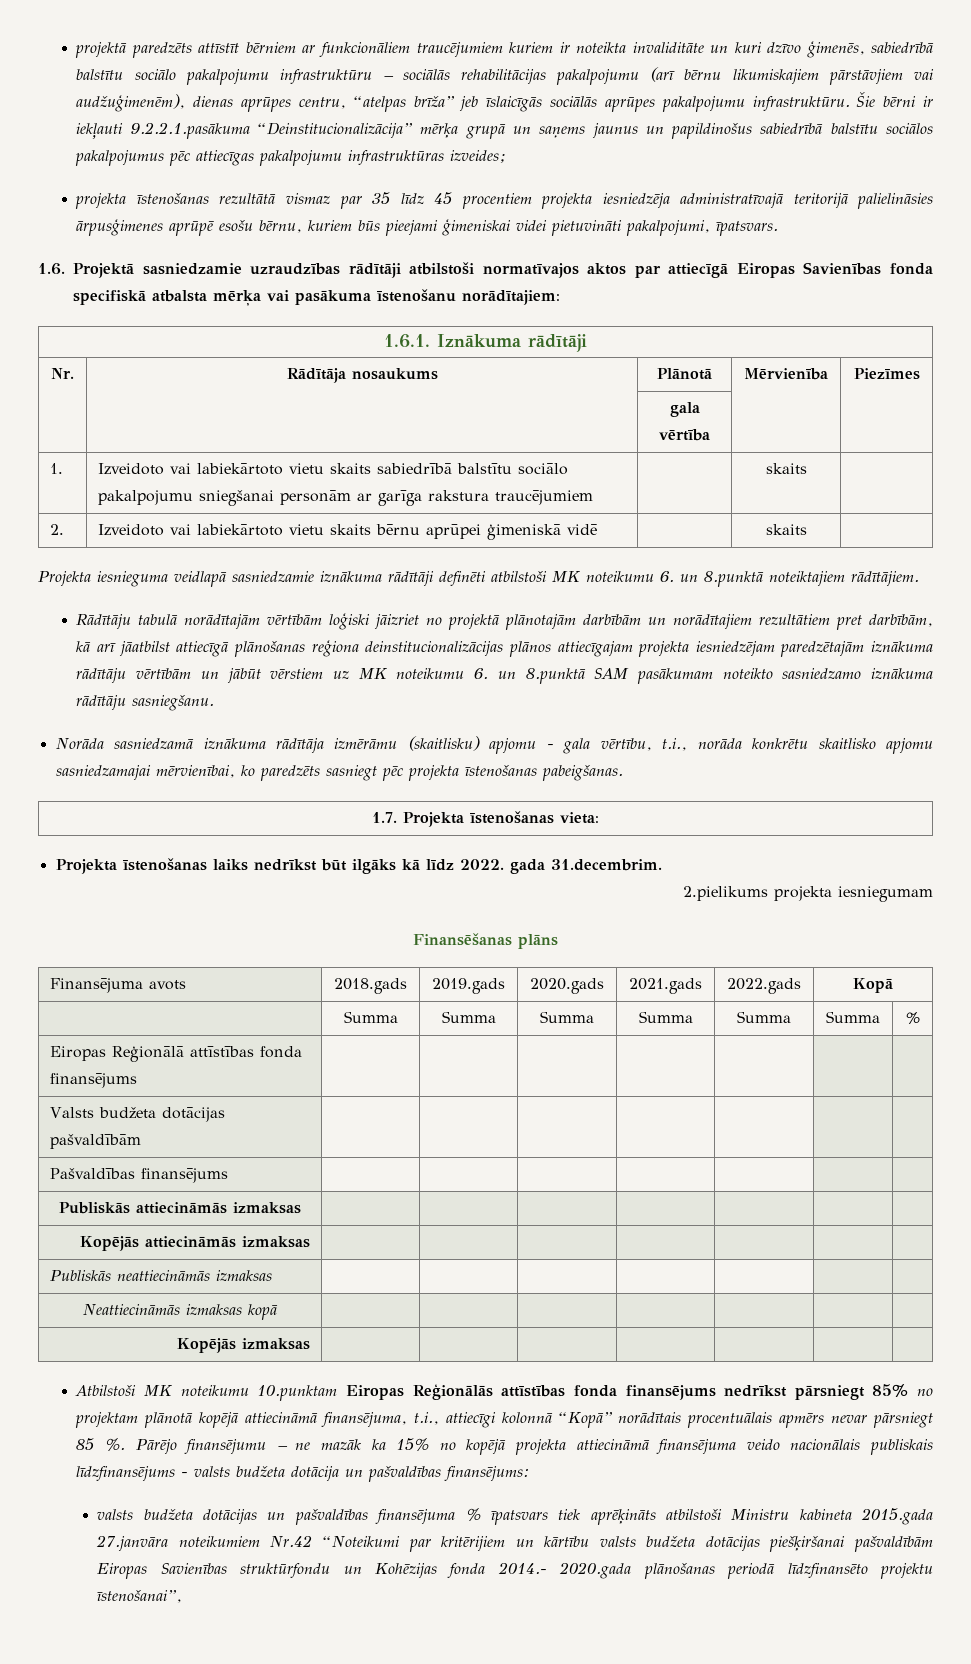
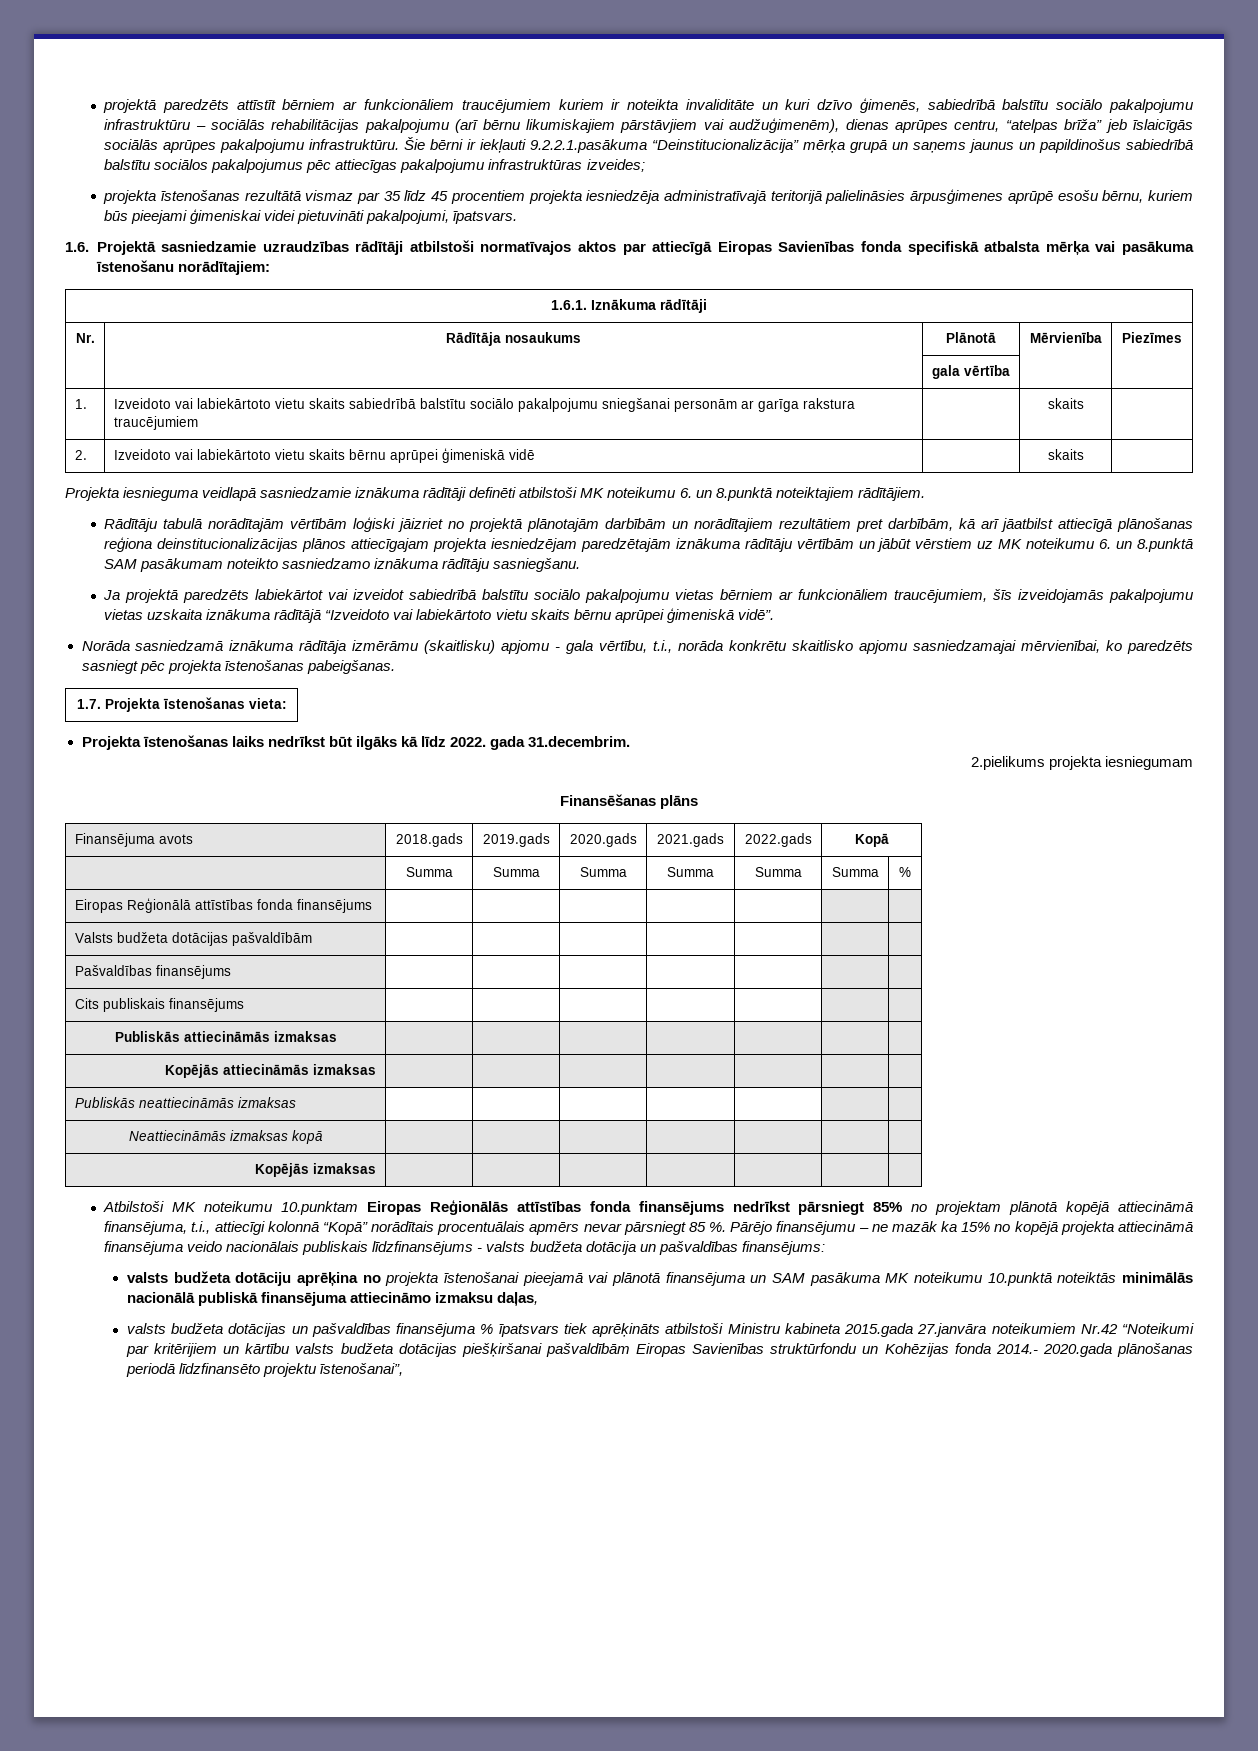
(215, 703) none -> [103,589,1194,603] [104,608,774,623] // Ja projektā paredzēts labiekārtot vai izveidot sabiedrībā balstītu sociālo pakalpojumu vietas bērniem ar funkcionāliem traucējumiem, šīs izveidojamās pakalpojumu vietas uzskaita iznākuma rādītājā “Izveidoto vai labiekārtoto vietu skaits bērnu aprūpei ģimeniskā vidē”.
(229, 1175) none -> [74,998,244,1012] // Cits publiskais finansējums | | | | | | |
(531, 1473) none -> [126,1271,1194,1286] [126,1292,539,1306] // valsts budžeta dotāciju aprēķina no projekta īstenošanai pieejamā vai plānotā finansējuma un SAM pasākuma MK noteikumu 10.punktā noteiktās minimālās nacionālā publiskā finansējuma attiecināmo izmaksu daļas,

